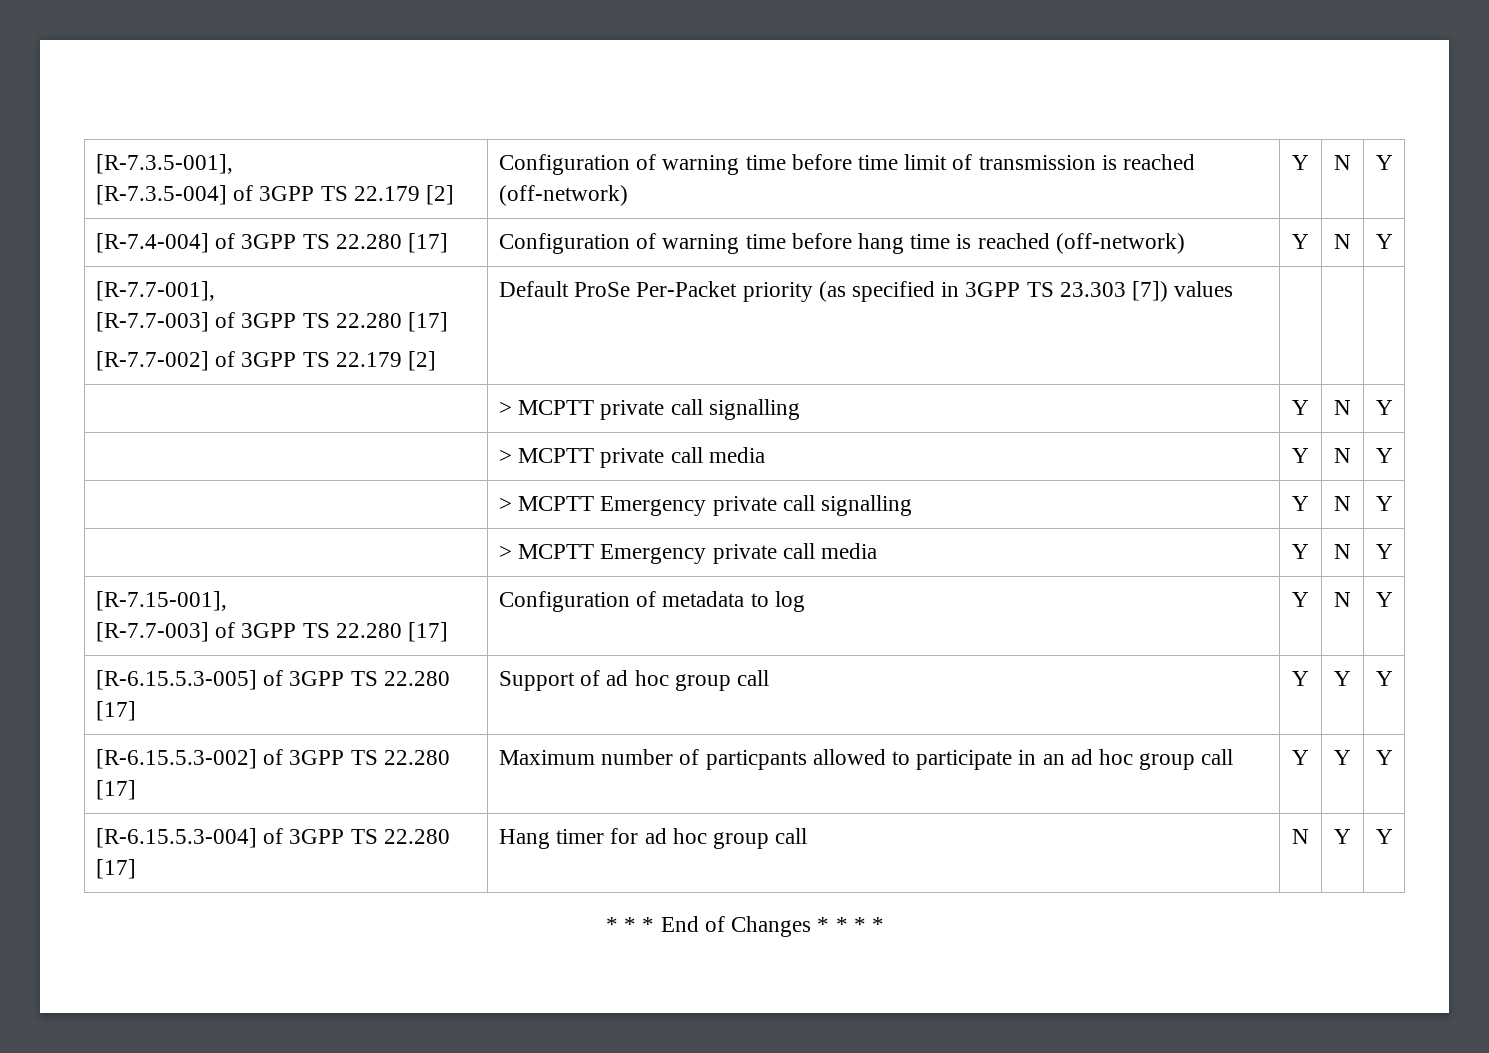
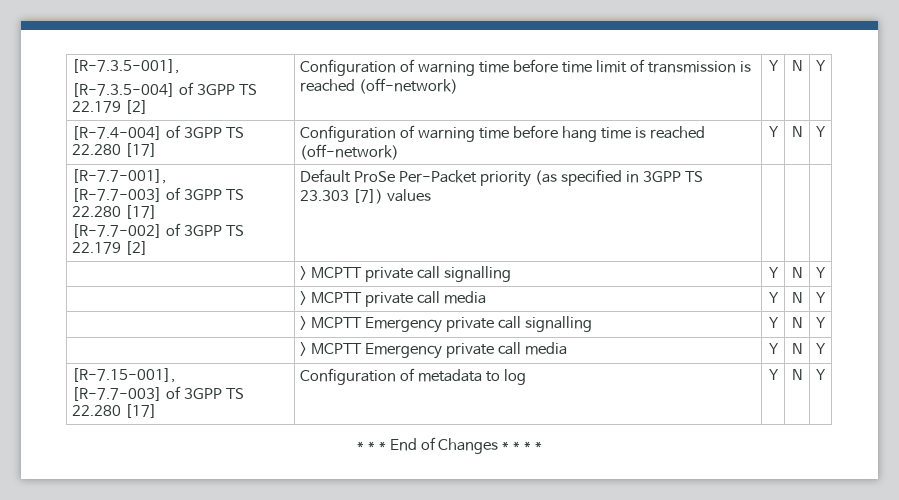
[95,670,450,690] [95,701,136,721] [498,670,770,691] [1292,671,1309,686] [1334,671,1351,686] [1375,671,1393,686] [95,749,450,769] [95,780,136,800] [498,749,1234,770] [1292,750,1309,765] [1334,750,1351,765] [1375,750,1393,765] [95,828,450,848] [95,859,136,879] [498,828,808,849] [1292,829,1309,844] [1334,829,1351,844] [1375,829,1393,844] // [R-6.15.5.3-005] of 3GPP TS 22.280 [17] | Support of ad hoc group call | Y | Y | Y // [R-6.15.5.3-002] of 3GPP TS 22.280 [17] | Maximum number of particpants allowed to participate in an ad hoc group call | Y | Y | Y // [R-6.15.5.3-004] of 3GPP TS 22.280 [17] | Hang timer for ad hoc group call | N | Y | Y -> (826, 374) none

